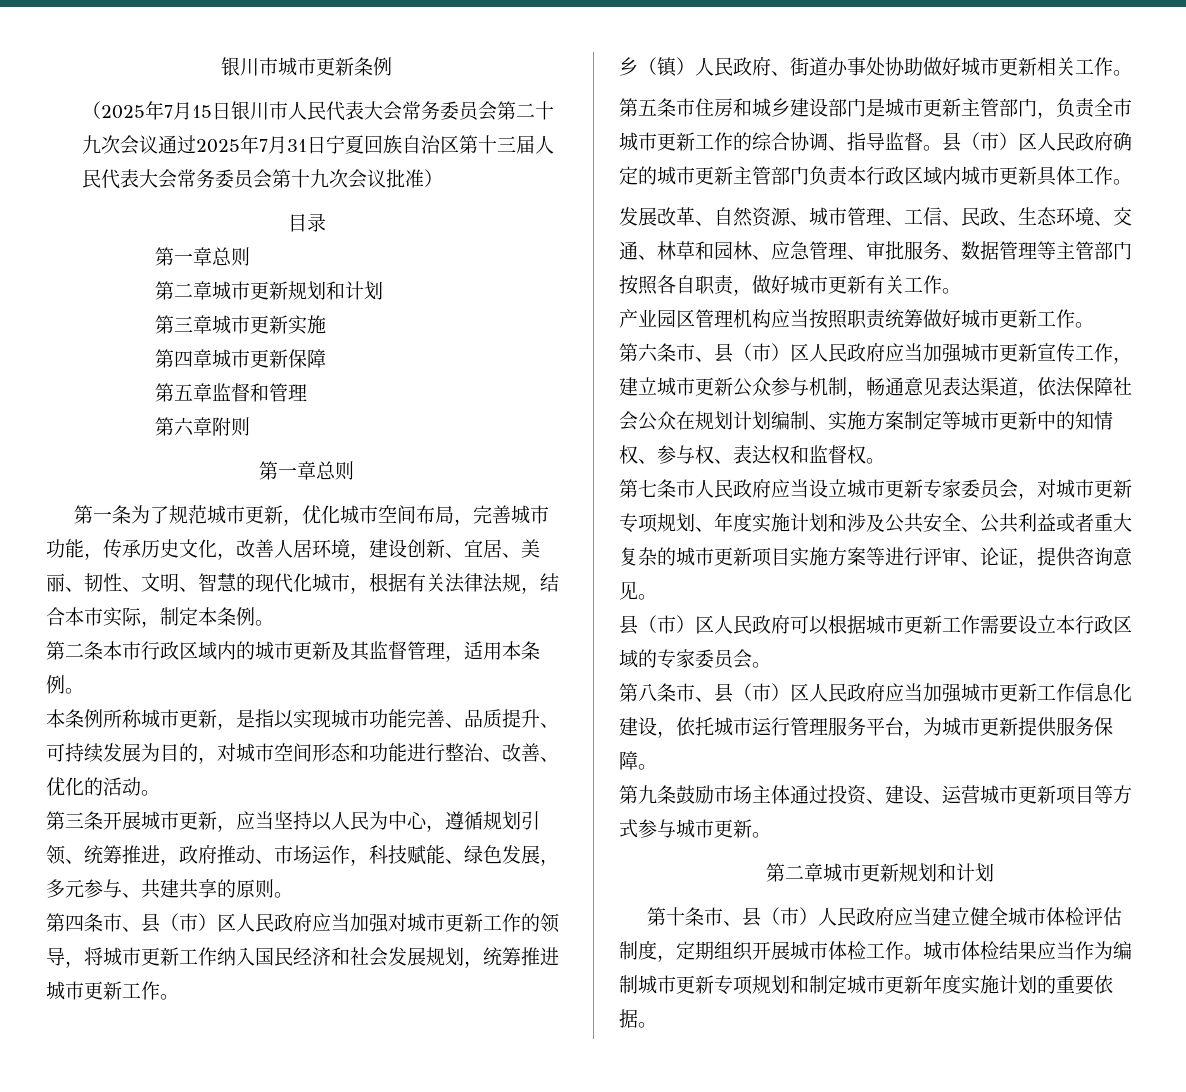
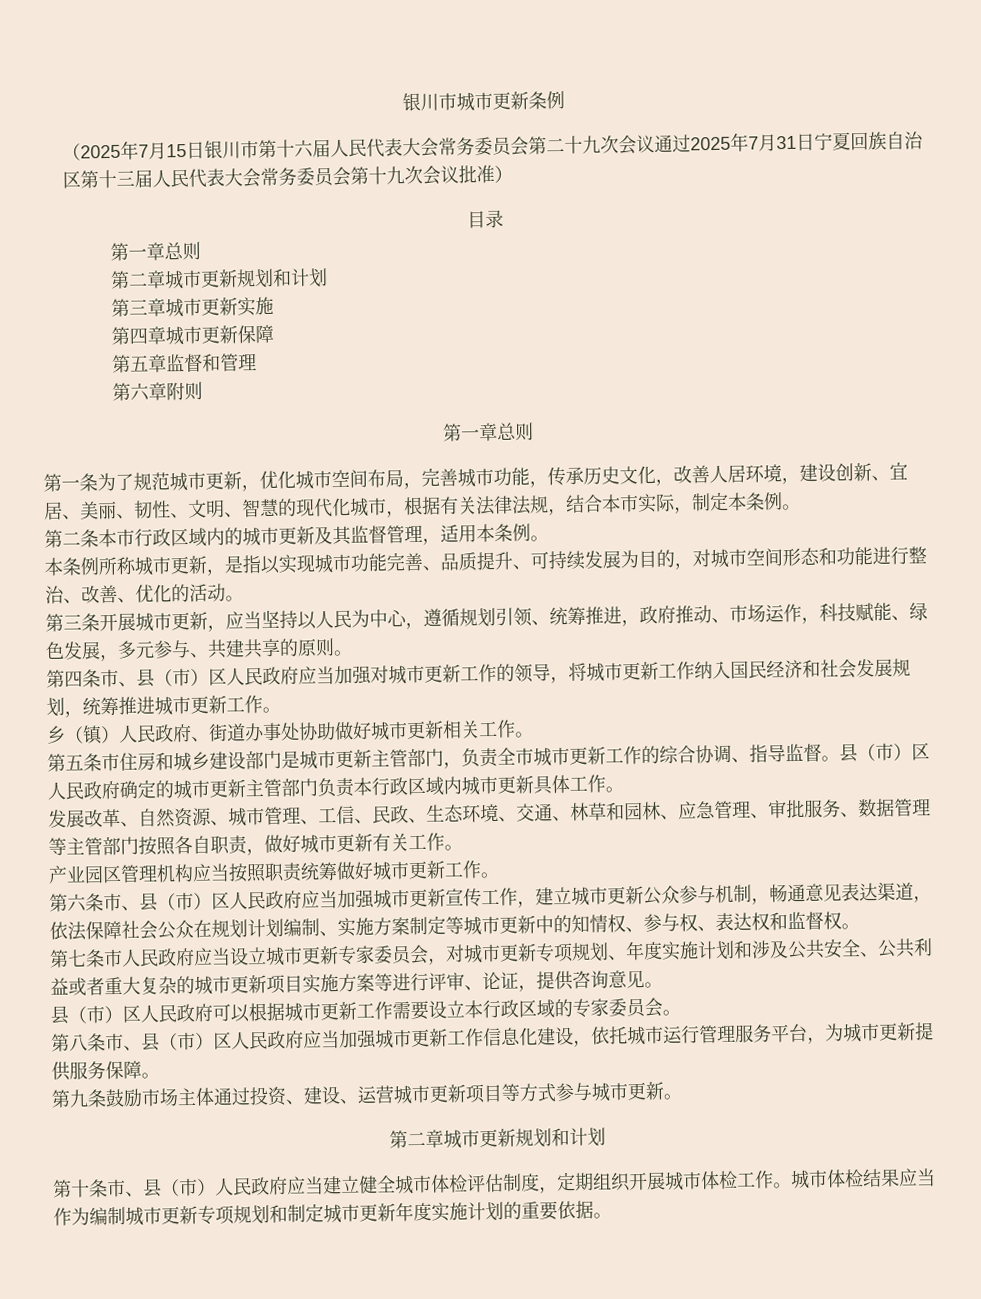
(289, 110) none -> [258,139,332,159] 第十六届

